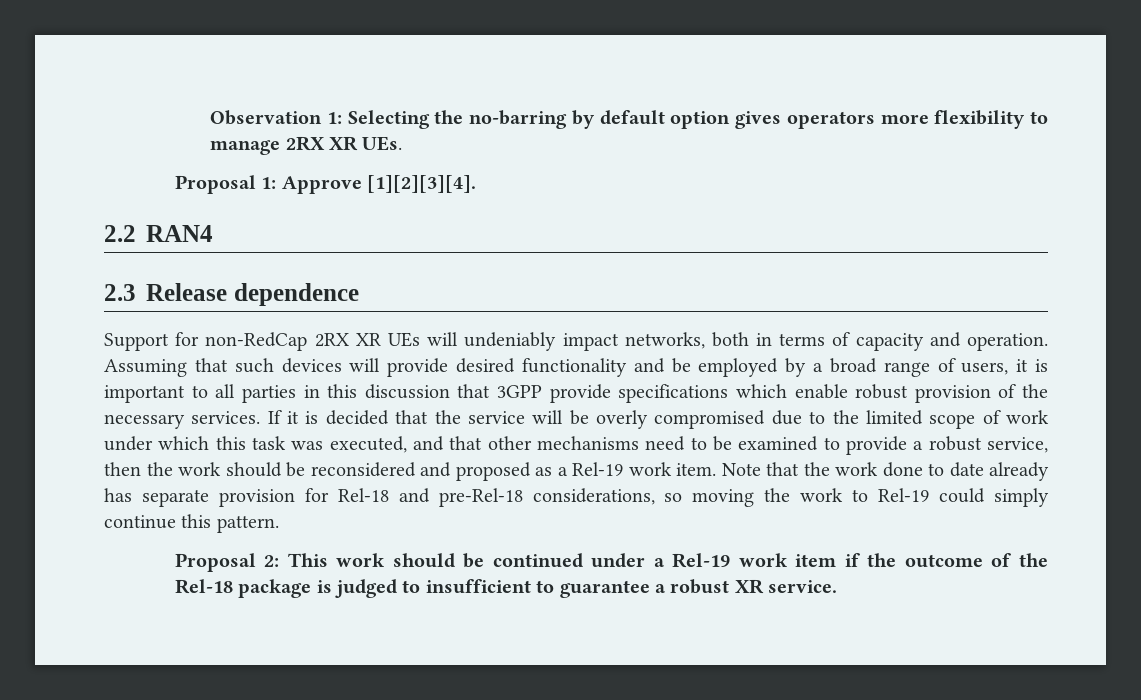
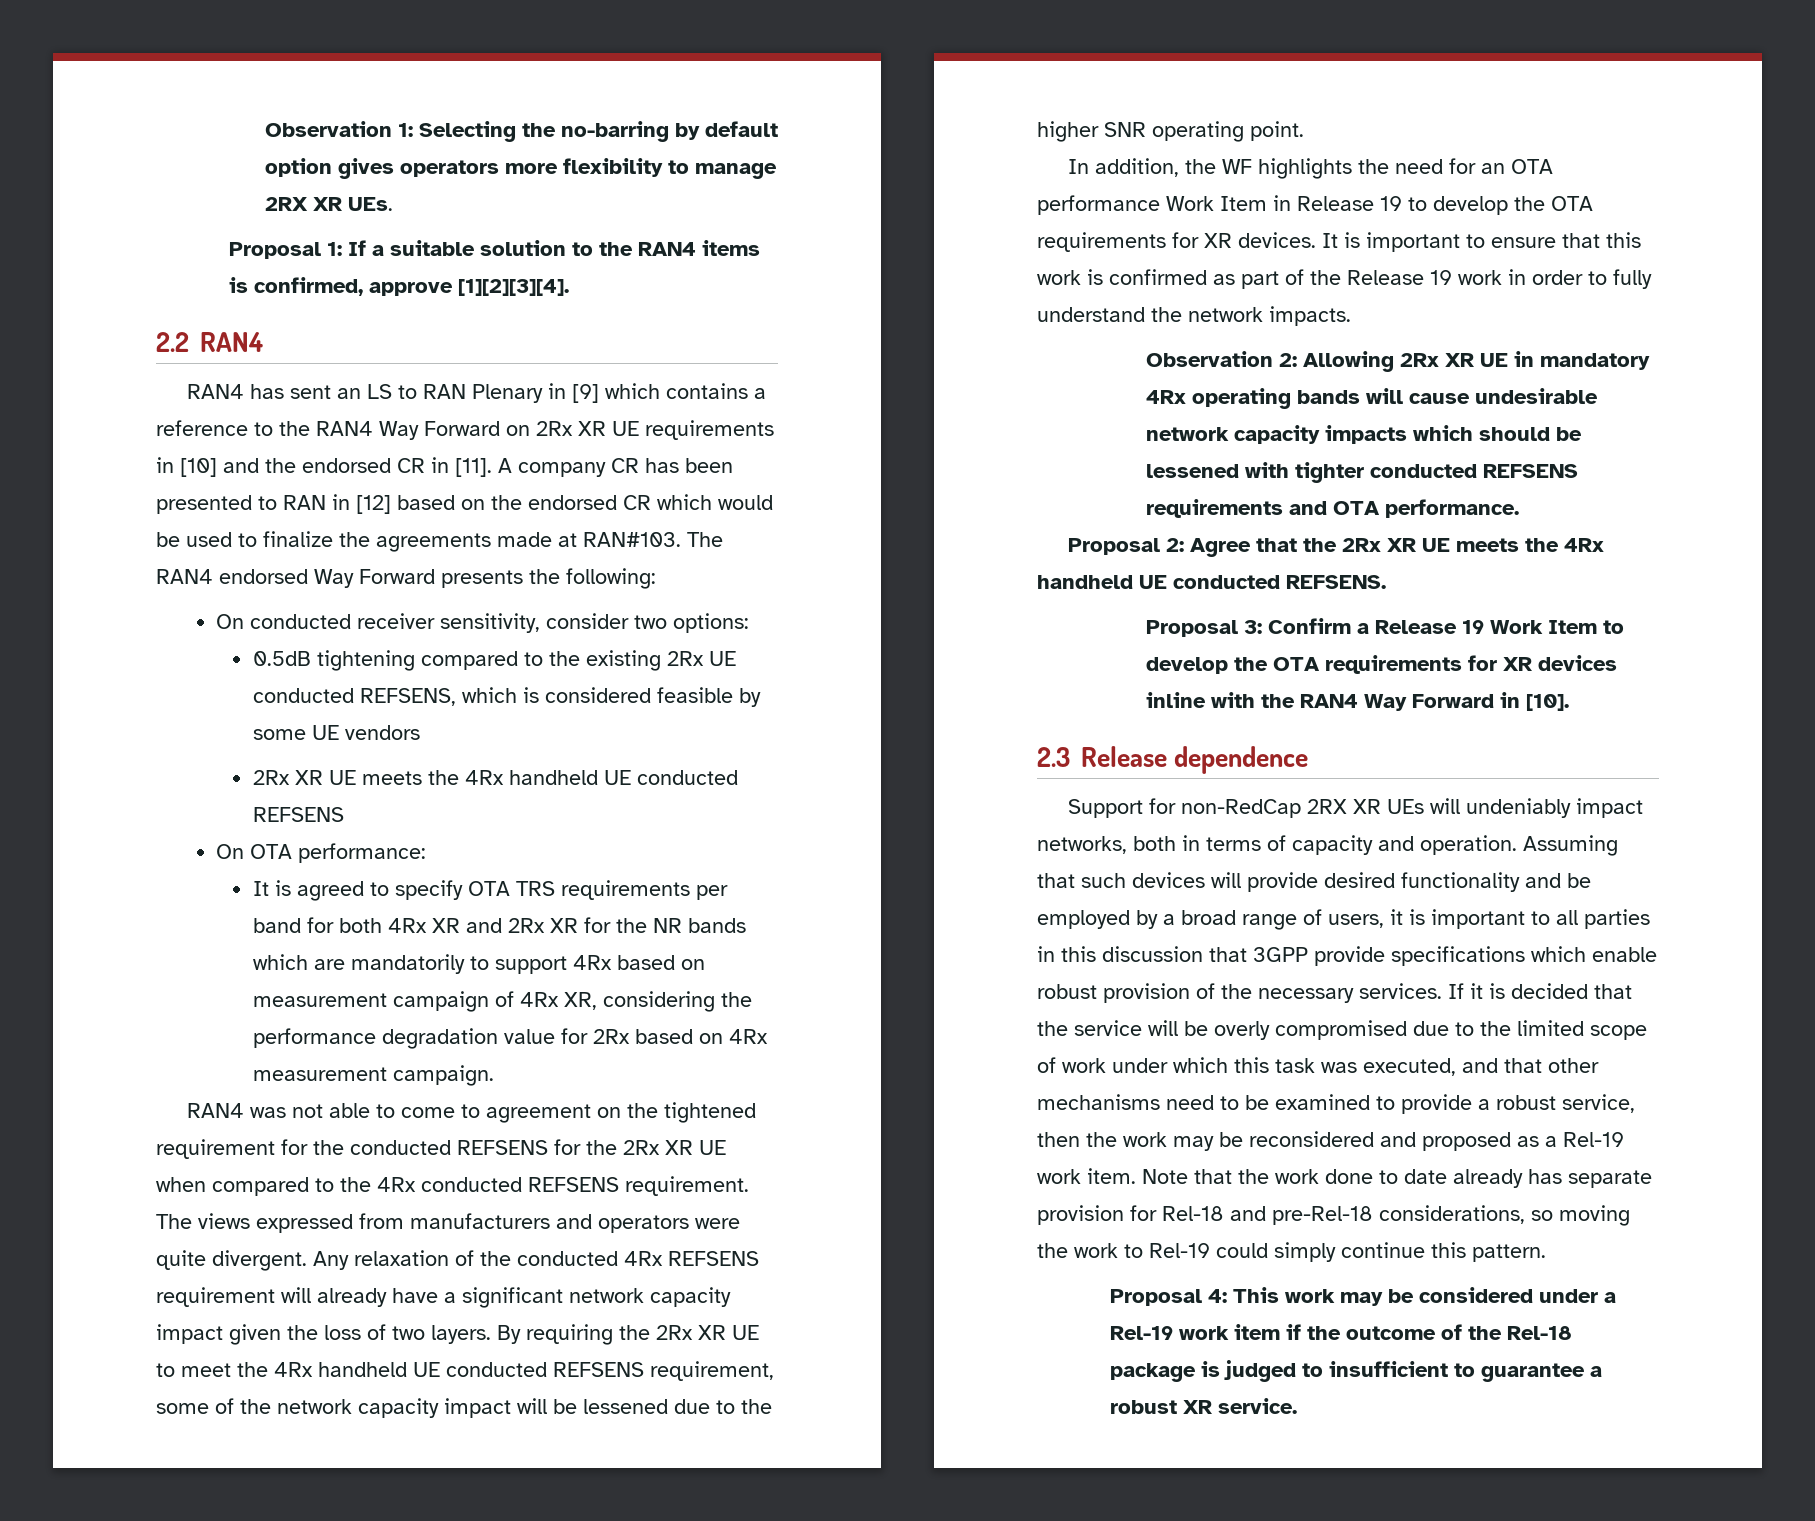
[281,175,477,194] [104,225,213,242] Approve [1][2][3][4]. // 2.2 RAN4 -> [347,240,760,256] [228,277,569,296] [156,332,263,352] [187,383,767,403] [156,420,774,440] [156,457,733,477] [156,494,773,514] [156,531,723,552] [156,568,656,589] [216,613,750,633] [252,650,736,671] [252,687,761,707] [252,725,420,740] [252,770,738,785] [252,807,344,822] [216,843,427,863] [252,880,728,901] [252,917,746,933] [252,954,705,974] [252,991,752,1012] [252,1028,768,1049] [252,1065,494,1086] [187,1102,757,1123] [156,1139,726,1159] [156,1176,749,1196] [156,1213,740,1233] [156,1250,759,1271] [156,1287,731,1308] [156,1324,759,1345] [156,1361,774,1381] [156,1398,772,1418] [1037,121,1304,142] [1068,158,1554,179] [1037,195,1593,215] [1037,232,1641,252] [1037,269,1652,289] [1037,306,1351,326] [1145,351,1650,372] [1145,388,1598,409] [1145,425,1582,444] [1145,462,1578,483] [1145,499,1519,518] [1068,538,1605,557] [1037,575,1386,589] [1145,618,1624,637] [1145,655,1617,674] [1145,692,1569,711] If a suitable solution to the RAN4 items is confirmed, approve [1][2][3][4]. // 2.2 RAN4 // RAN4 has sent an LS to RAN Plenary in [9] which contains a reference to the RAN4 Way Forward on 2Rx XR UE requirements in [10] and the endorsed CR in [11]. A company CR has been presented to RAN in [12] based on the endorsed CR which would be used to finalize the agreements made at RAN#103. The RAN4 endorsed Way Forward presents the following: // On conducted receiver sensitivity, consider two options: // 0.5dB tightening compared to the existing 2Rx UE conducted REFSENS, which is considered feasible by some UE vendors // 2Rx XR UE meets the 4Rx handheld UE conducted REFSENS // On OTA performance: // It is agreed to specify OTA TRS requirements per band for both 4Rx XR and 2Rx XR for the NR bands which are mandatorily to support 4Rx based on measurement campaign of 4Rx XR, considering the performance degradation value for 2Rx based on 4Rx measurement campaign. // RAN4 was not able to come to agreement on the tightened requirement for the conducted REFSENS for the 2Rx XR UE when compared to the 4Rx conducted REFSENS requirement. The views expressed from manufacturers and operators were quite divergent. Any relaxation of the conducted 4Rx REFSENS requirement will already have a significant network capacity impact given the loss of two layers. By requiring the 2Rx XR UE to meet the 4Rx handheld UE conducted REFSENS requirement, some of the network capacity impact will be lessened due to the higher SNR operating point. // In addition, the WF highlights the need for an OTA performance Work Item in Release 19 to develop the OTA requirements for XR devices. It is important to ensure that this work is confirmed as part of the Release 19 work in order to fully understand the network impacts. // Observation 2: Allowing 2Rx XR UE in mandatory 4Rx operating bands will cause undesirable network capacity impacts which should be lessened with tighter conducted REFSENS requirements and OTA performance. // Proposal 2: Agree that the 2Rx XR UE meets the 4Rx handheld UE conducted REFSENS. // Proposal 3: Confirm a Release 19 Work Item to develop the OTA requirements for XR devices inline with the RAN4 Way Forward in [10].
[225,462,282,477] should -> [1173,1136,1214,1151] may
[264,555,280,567] 2: -> [1207,1289,1227,1303] 4:
[392,553,583,568] should be continued -> [1339,1287,1533,1306] may be considered

